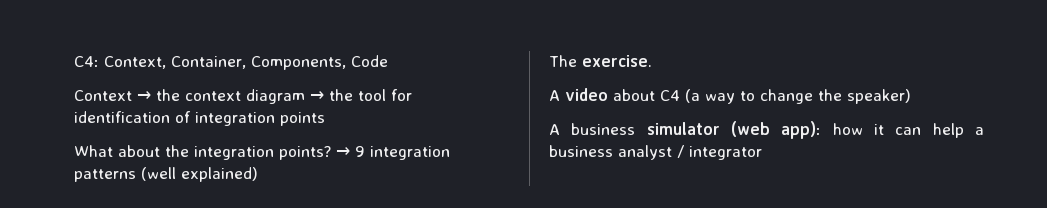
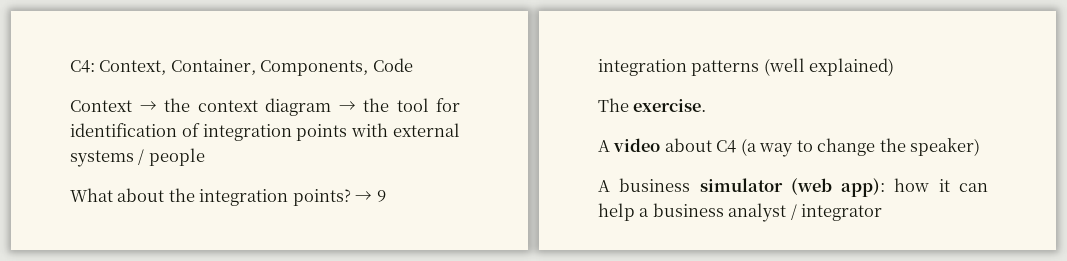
(325, 119) none -> [351,123,461,137] [70,148,205,167] with external systems / people

